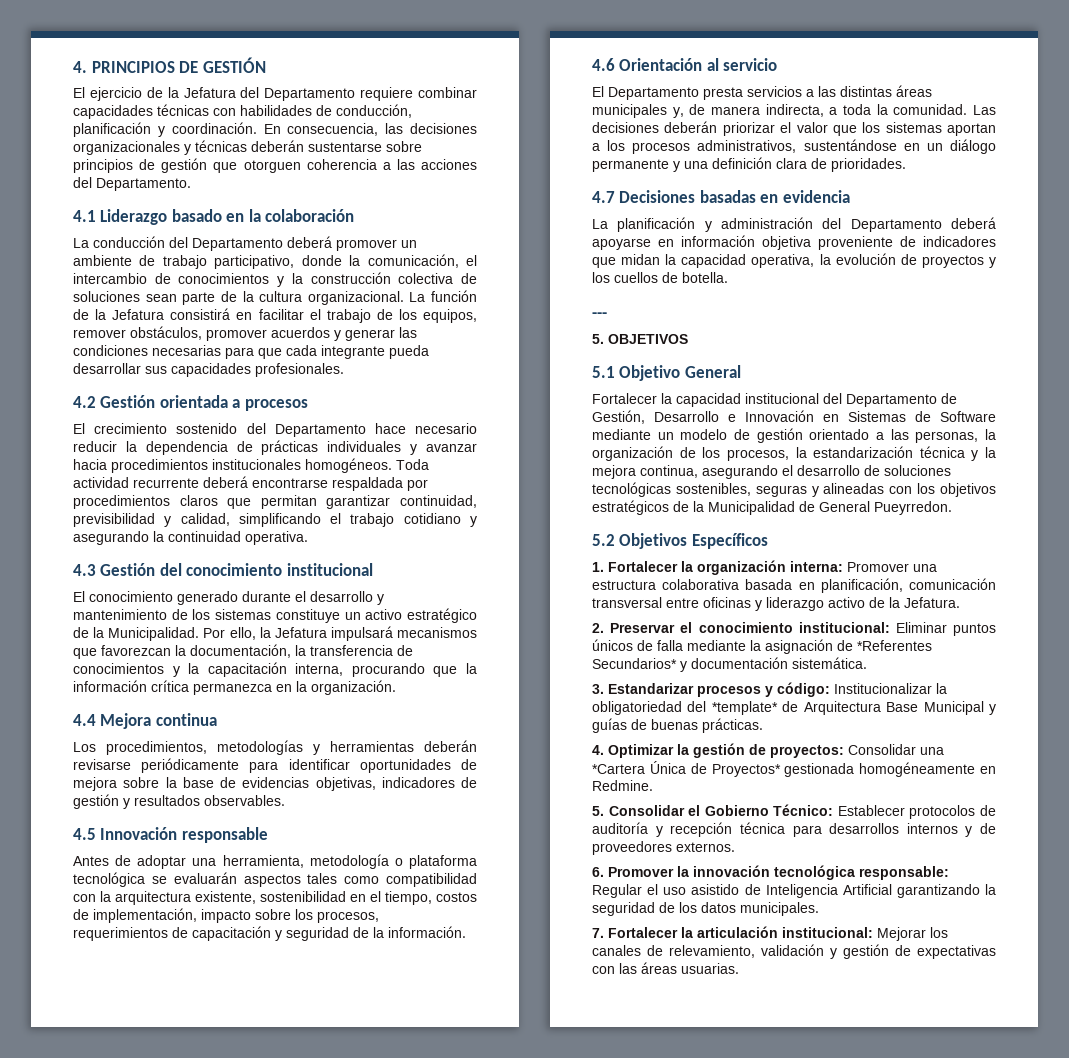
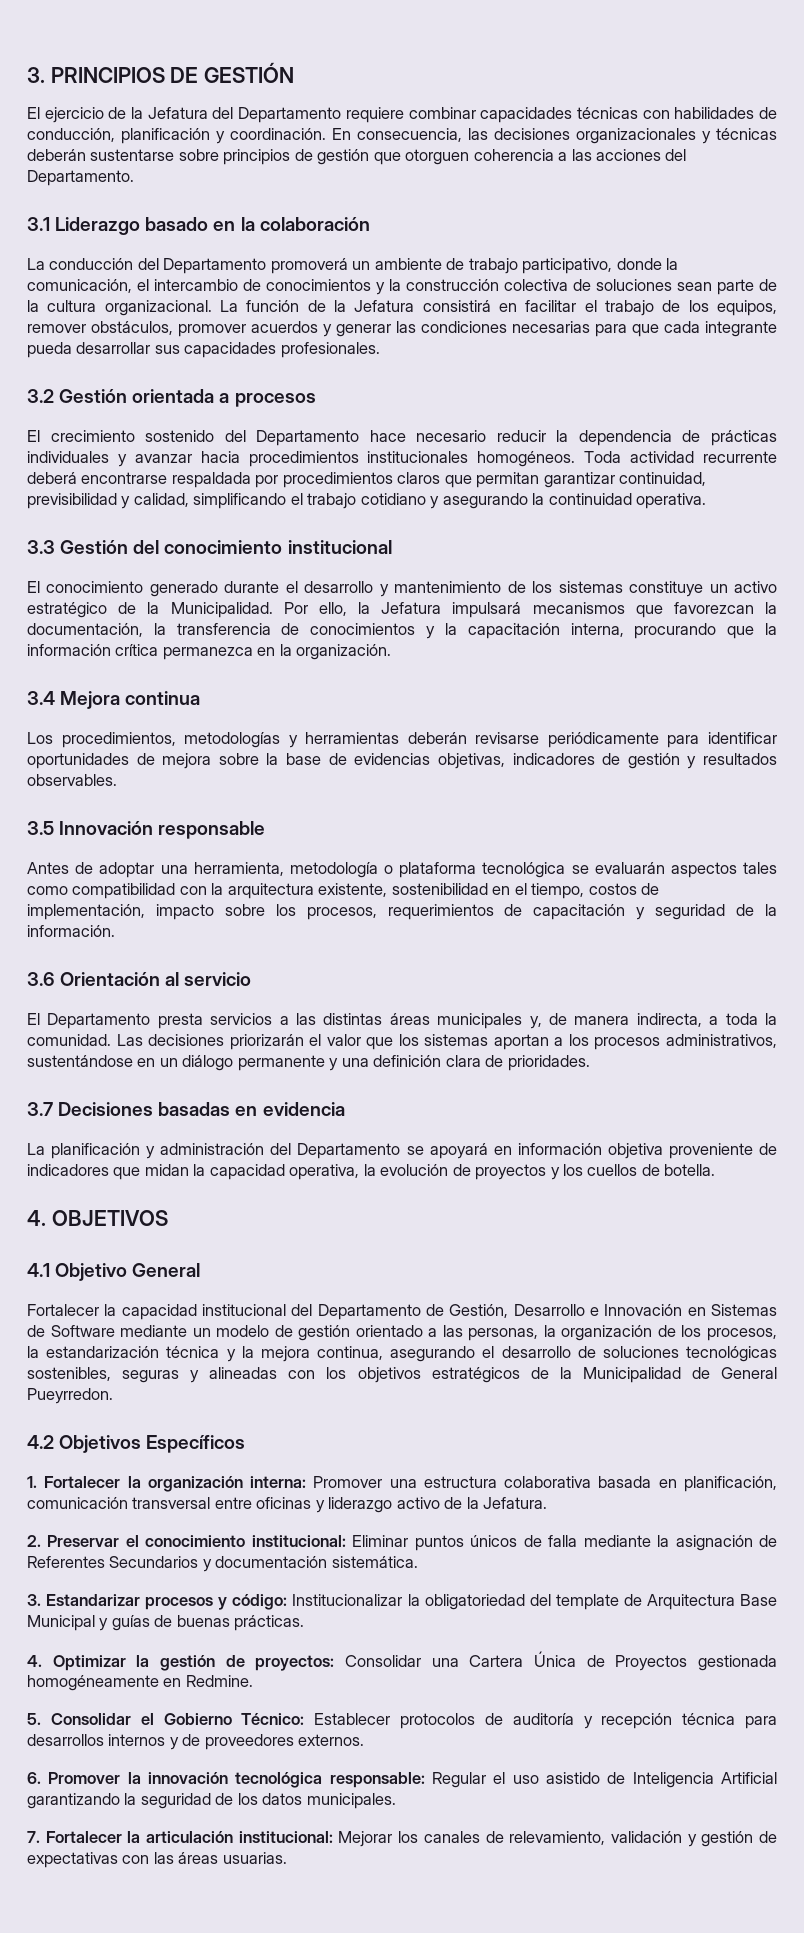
[73,61,87,73] 4. -> [27,67,45,83] 3.
[73,210,96,222] 4.1 -> [27,217,50,231] 3.1
[287,236,397,251] deberá promover -> [270,258,348,274] promoverá
[73,396,96,408] 4.2 -> [27,389,54,403] 3.2
[73,564,96,576] 4.3 -> [27,540,55,554] 3.3
[73,714,96,726] 4.4 -> [27,691,55,705] 3.4
[73,828,96,840] 4.5 -> [27,821,54,835] 3.5
[592,58,615,71] 4.6 -> [27,972,55,986] 3.6
[664,121,775,136] deberán priorizar -> [229,1034,304,1050] priorizarán
[592,191,615,203] 4.7 -> [27,1102,53,1116] 3.7
[951,217,996,229] [592,238,651,250] deberá apoyarse -> [406,1143,488,1159] se apoyará
[592,312,607,318] [592,334,604,344] --- // 5. -> [27,1210,46,1226] 4.
[592,366,615,378] 5.1 -> [27,1263,50,1277] 4.1
[592,534,615,546] 5.2 -> [27,1435,54,1449] 4.2
[857,640,932,651] [592,658,677,669] *Referentes Secundarios* -> [27,1556,199,1568] Referentes Secundarios
[711,701,778,715] *template* -> [555,1594,619,1610] template
[592,764,645,774] *Cartera -> [469,1655,524,1667] Cartera
[711,764,781,777] Proyectos* -> [615,1655,688,1671] Proyectos

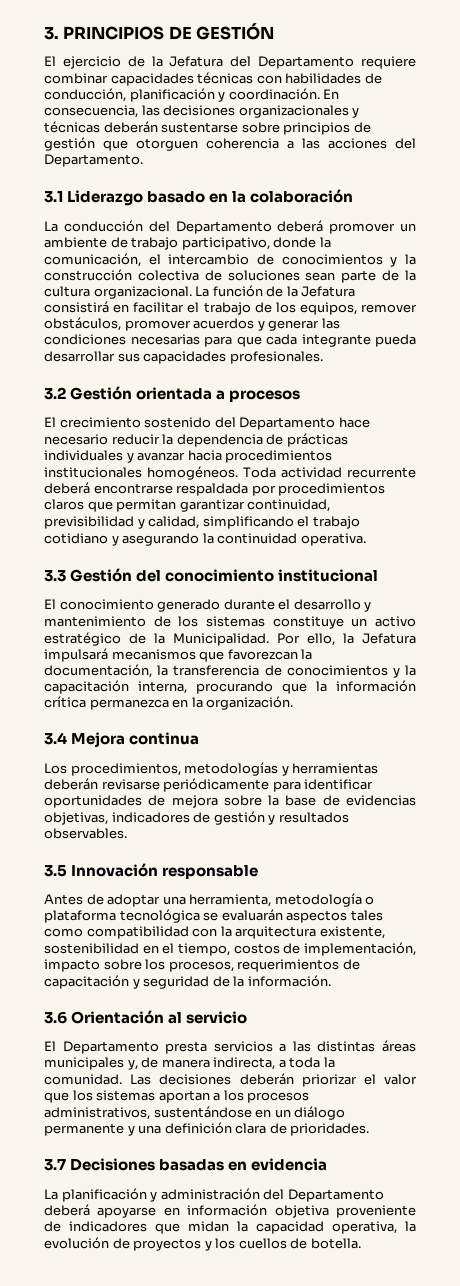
[270,258,348,274] promoverá -> [277,220,396,234] deberá promover
[229,1034,304,1050] priorizarán -> [239,1073,357,1087] deberán priorizar
[406,1143,488,1159] se apoyará -> [44,1204,157,1218] deberá apoyarse
[27,1210,168,1226] [27,1263,201,1281] [27,1304,777,1320] [27,1325,777,1341] [27,1346,777,1362] [27,1367,777,1383] [27,1388,113,1404] [27,1435,246,1453] [27,1476,777,1492] [27,1497,548,1513] [27,1535,777,1551] [27,1556,418,1572] [27,1594,778,1610] [27,1615,305,1631] [27,1651,777,1671] [27,1675,253,1691] [27,1713,778,1729] [27,1734,365,1750] [27,1772,778,1788] [27,1793,396,1809] [27,1831,778,1847] [27,1852,287,1868] // 4. OBJETIVOS // 4.1 Objetivo General // Fortalecer la capacidad institucional del Departamento de Gestión, Desarrollo e Innovación en Sistemas de Software mediante un modelo de gestión orientado a las personas, la organización de los procesos, la estandarización técnica y la mejora continua, asegurando el desarrollo de soluciones tecnológicas sostenibles, seguras y alineadas con los objetivos estratégicos de la Municipalidad de General Pueyrredon. // 4.2 Objetivos Específicos // 1. Fortalecer la organización interna: Promover una estructura colaborativa basada en planificación, comunicación transversal entre oficinas y liderazgo activo de la Jefatura. // 2. Preservar el conocimiento institucional: Eliminar puntos únicos de falla mediante la asignación de Referentes Secundarios y documentación sistemática. // 3. Estandarizar procesos y código: Institucionalizar la obligatoriedad del template de Arquitectura Base Municipal y guías de buenas prácticas. // 4. Optimizar la gestión de proyectos: Consolidar una Cartera Única de Proyectos gestionada homogéneamente en Redmine. // 5. Consolidar el Gobierno Técnico: Establecer protocolos de auditoría y recepción técnica para desarrollos internos y de proveedores externos. // 6. Promover la innovación tecnológica responsable: Regular el uso asistido de Inteligencia Artificial garantizando la seguridad de los datos municipales. // 7. Fortalecer la articulación institucional: Mejorar los canales de relevamiento, validación y gestión de expectativas con las áreas usuarias. -> (361, 1243) none

